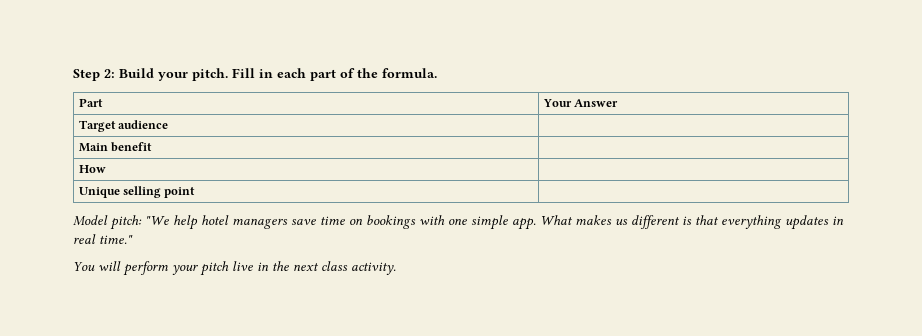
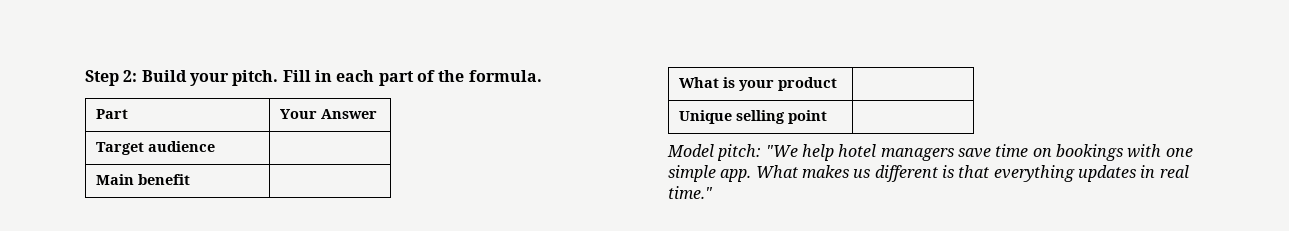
[78,165,106,173] How -> [679,77,838,91] What is your product
[73,261,396,276] // You will perform your pitch live in the next class activity. -> (713, 192) none

